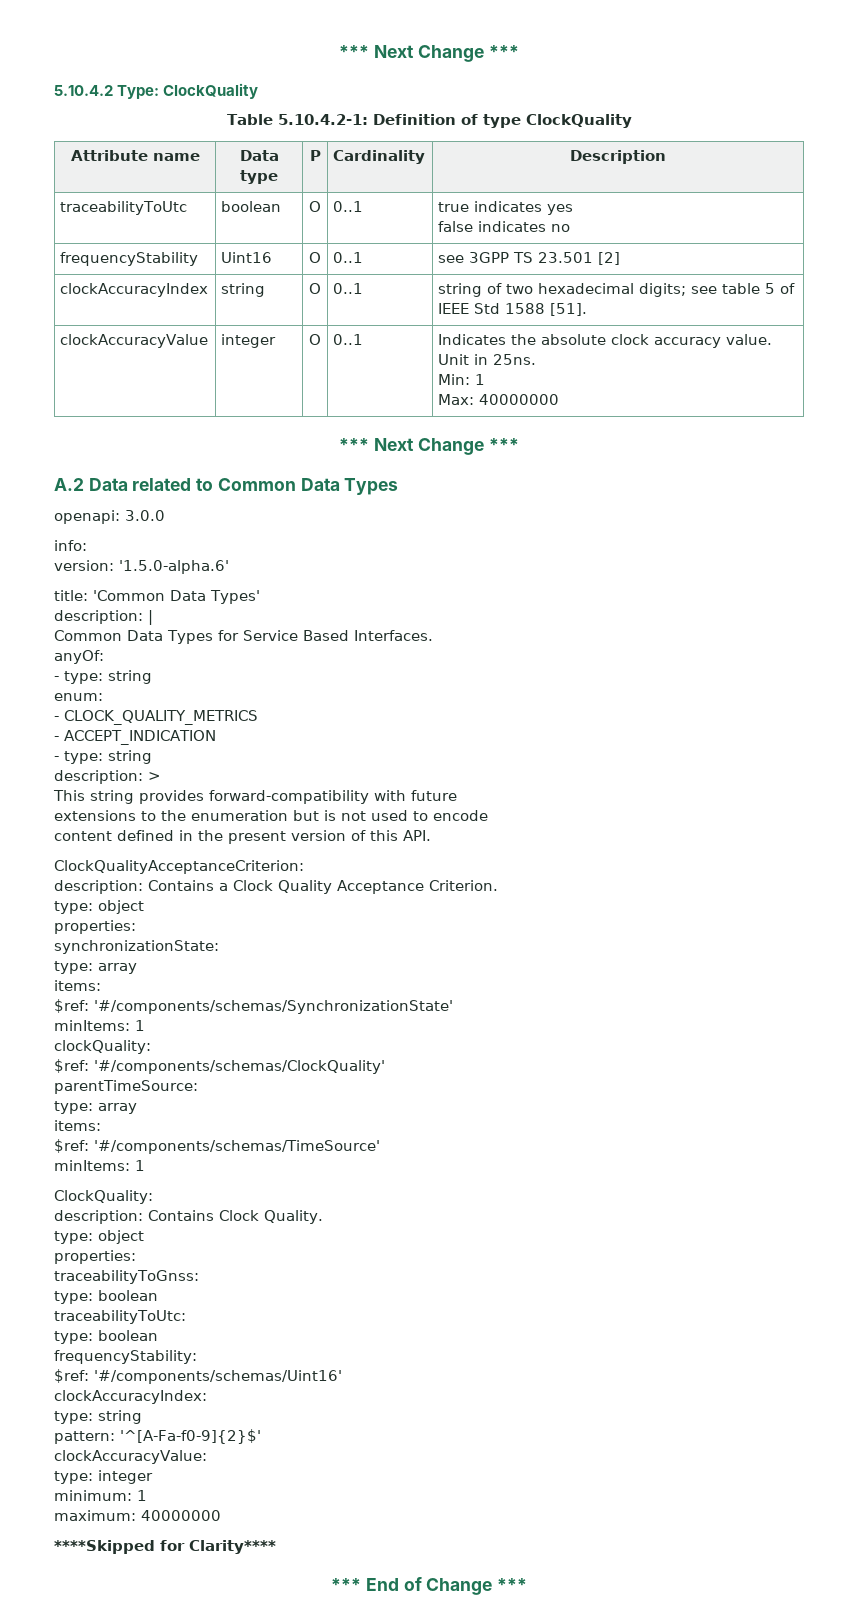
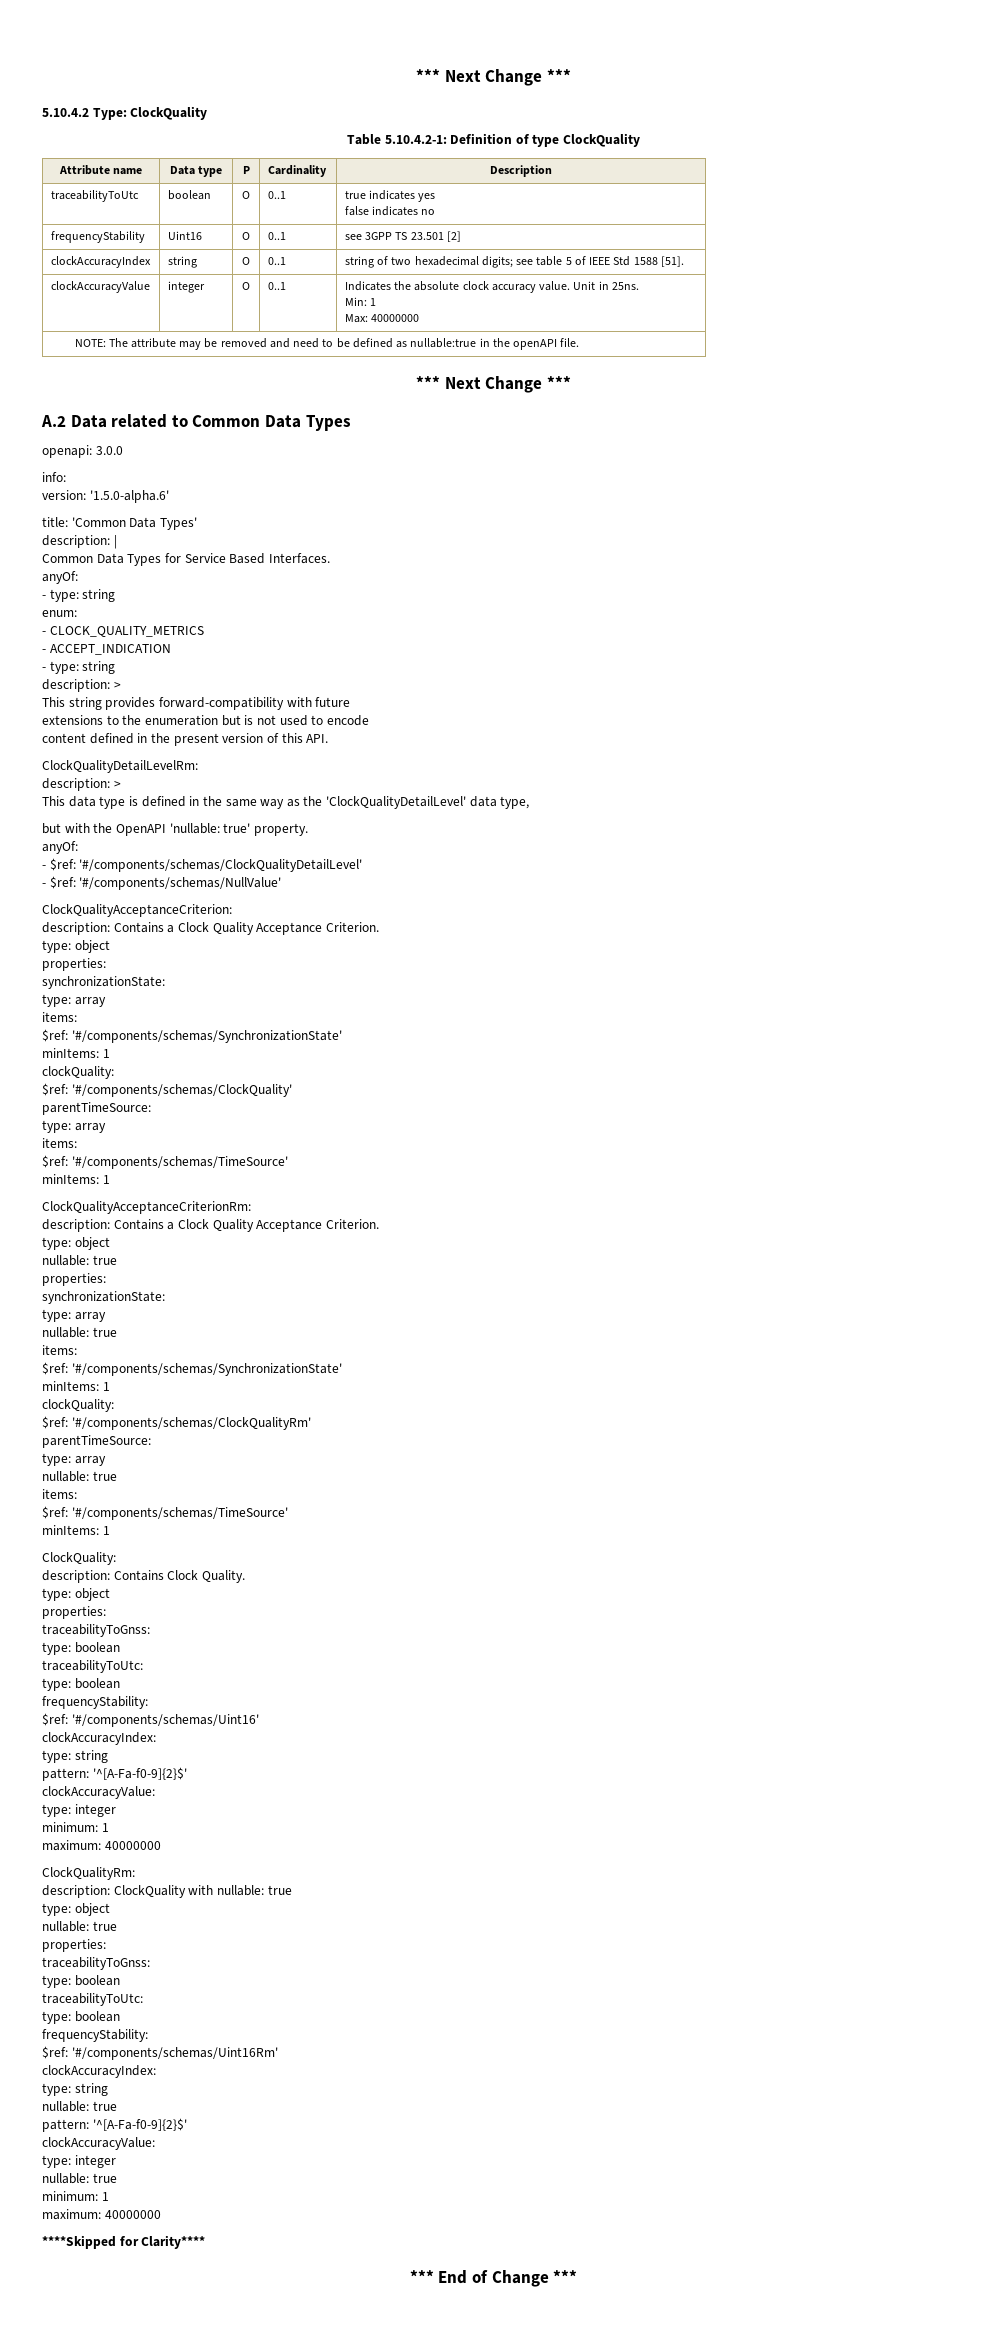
(560, 399) none -> [74,338,580,350] // NOTE: The attribute may be removed and need to be defined as nullable:true in the openAPI file.
(431, 835) none -> [42,760,198,773] [42,778,121,791] [42,796,530,809] [42,823,308,836] [42,841,78,854] [42,858,363,872] [42,876,282,890] // ClockQualityDetailLevelRm: // description: > // This data type is defined in the same way as the 'ClockQualityDetailLevel' data type, // but with the OpenAPI 'nullable: true' property. // anyOf: // - $ref: '#/components/schemas/ClockQualityDetailLevel' // - $ref: '#/components/schemas/NullValue'
(145, 1165) none -> [42,1201,251,1214] [42,1219,379,1232] [42,1237,110,1250] [42,1255,117,1266] [42,1273,106,1286] [42,1291,165,1304] [42,1309,106,1322] [42,1327,117,1338] [42,1345,77,1355] [42,1362,342,1376] [42,1381,110,1391] [42,1399,114,1412] [42,1416,311,1430] [42,1435,151,1448] [42,1453,106,1466] [42,1471,117,1482] [42,1489,77,1499] [42,1506,288,1520] [42,1525,110,1535] // ClockQualityAcceptanceCriterionRm: // description: Contains a Clock Quality Acceptance Criterion. // type: object // nullable: true // properties: // synchronizationState: // type: array // nullable: true // items: // $ref: '#/components/schemas/SynchronizationState' // minItems: 1 // clockQuality: // $ref: '#/components/schemas/ClockQualityRm' // parentTimeSource: // type: array // nullable: true // items: // $ref: '#/components/schemas/TimeSource' // minItems: 1
(221, 1515) none -> [42,1867,135,1880] [42,1885,292,1898] [42,1903,110,1916] [42,1921,117,1932] [42,1939,106,1952] [42,1957,150,1970] [42,1975,120,1988] [42,1993,143,2006] [42,2011,120,2024] [42,2029,148,2042] [42,2046,278,2060] [42,2065,156,2078] [42,2083,108,2096] [42,2101,117,2112] [42,2118,187,2132] [42,2137,155,2150] [42,2155,116,2168] [42,2173,117,2184] [42,2191,109,2201] [42,2209,161,2220] // ClockQualityRm: // description: ClockQuality with nullable: true // type: object // nullable: true // properties: // traceabilityToGnss: // type: boolean // traceabilityToUtc: // type: boolean // frequencyStability: // $ref: '#/components/schemas/Uint16Rm' // clockAccuracyIndex: // type: string // nullable: true // pattern: '^[A-Fa-f0-9]{2}$' // clockAccuracyValue: // type: integer // nullable: true // minimum: 1 // maximum: 40000000

